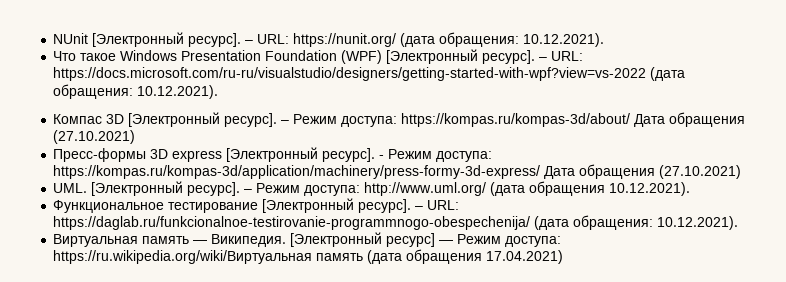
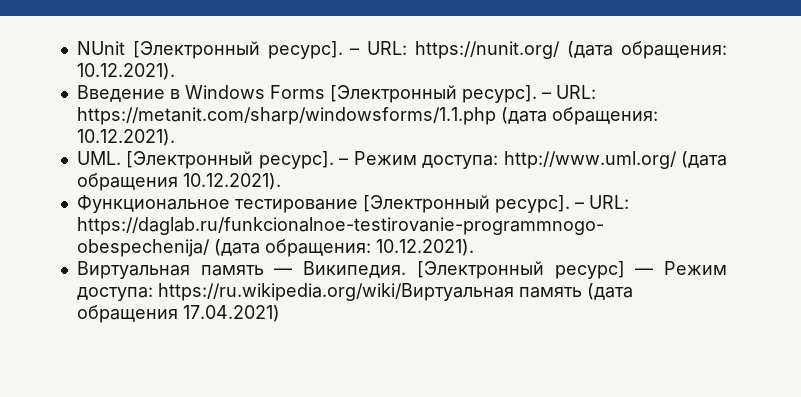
[53,49,584,64] [53,67,686,81] [53,84,219,99] [53,112,746,127] [53,130,136,144] [53,147,493,162] [53,164,742,179] Что такое Windows Presentation Foundation (WPF) [Электронный ресурс]. – URL: https://docs.microsoft.com/ru-ru/visualstudio/designers/getting-started-with-wpf?view=vs-2022 (дата обращения: 10.12.2021). // Компас 3D [Электронный ресурс]. – Режим доступа: https://kompas.ru/kompas-3d/about/ Дата обращения (27.10.2021) // Пресс-формы 3D express [Электронный ресурс]. - Режим доступа: https://kompas.ru/kompas-3d/application/machinery/press-formy-3d-express/ Дата обращения (27.10.2021) -> [76,85,596,103] [76,107,658,125] [76,129,175,146] Введение в Windows Forms [Электронный ресурс]. – URL: https://metanit.com/sharp/windowsforms/1.1.php (дата обращения: 10.12.2021).

